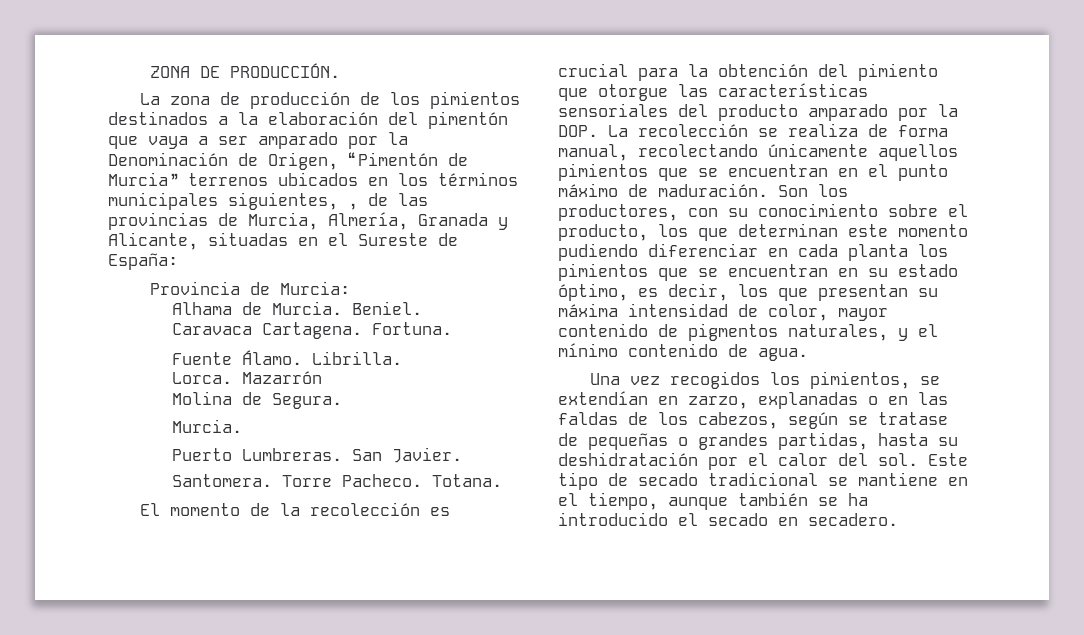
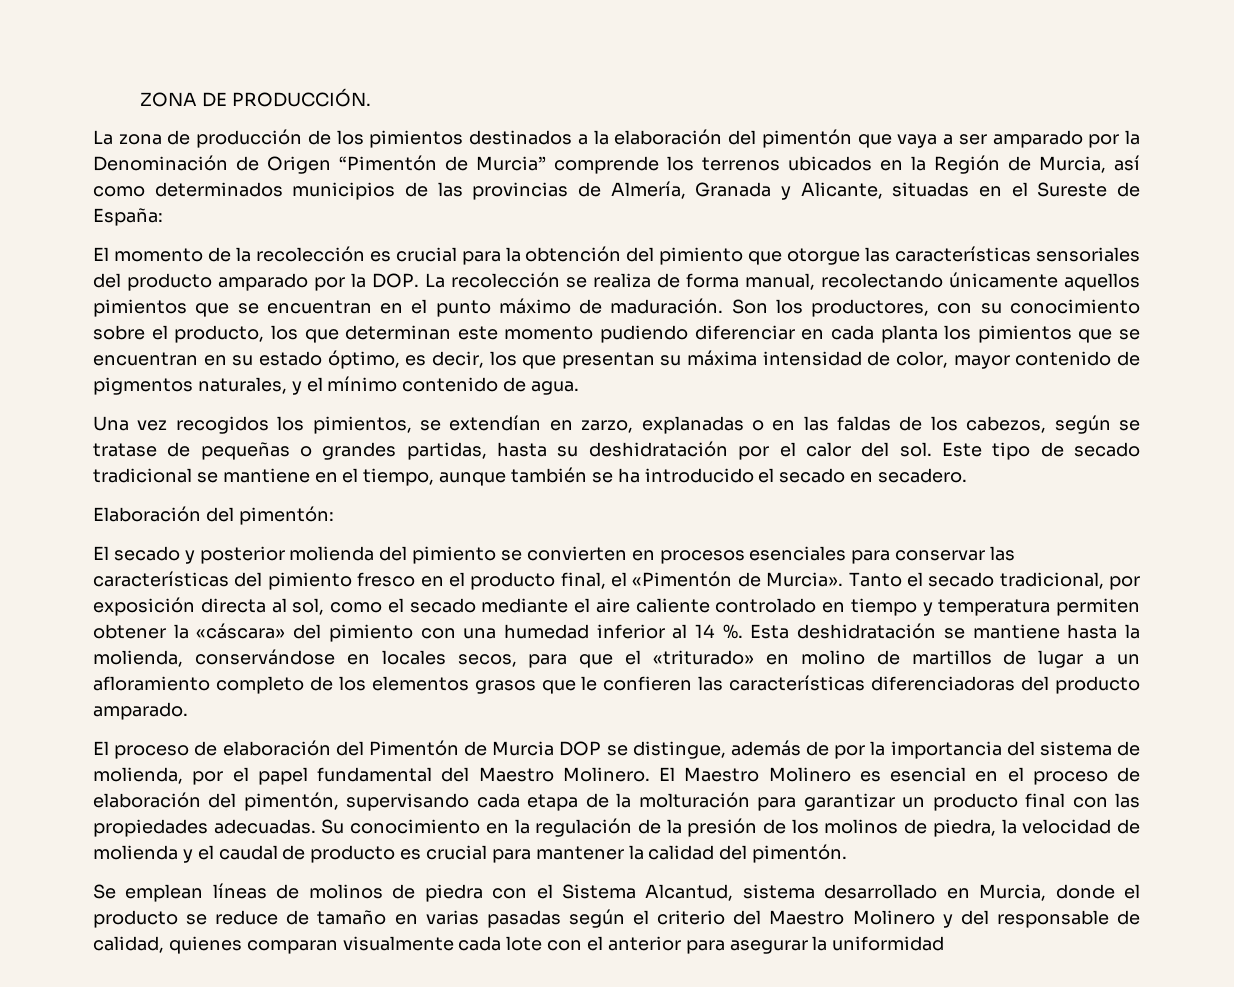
[268,152,338,170] Origen, -> [267,156,331,174] Origen
(178, 179) none -> [554,156,694,174] comprende los
[398,172,518,186] [108,192,358,210] los términos municipales siguientes, , -> [911,155,1140,174] [93,182,396,200] la Región de Murcia, así como determinados municipios
[248,212,318,230] Murcia, -> (602, 189) none
[150,281,351,295] [171,301,422,315] [171,322,452,339] [171,350,402,365] [171,371,322,384] [171,391,342,409] [171,419,242,433] [171,447,462,463] [171,474,502,487] // Provincia de Murcia: // Alhama de Murcia. Beniel. // Caravaca Cartagena. Fortuna. // Fuente Álamo. Librilla. // Lorca. Mazarrón // Molina de Segura. // Murcia. // Puerto Lumbreras. San Javier. // Santomera. Torre Pacheco. Totana. -> (163, 217) none
(898, 519) none -> [93,506,334,525] [93,546,1016,564] [93,571,1140,590] [93,597,1140,616] [93,623,1141,642] [93,649,1140,668] [93,675,1140,694] [93,702,188,720] [93,740,1140,759] [93,767,1140,785] [93,792,1141,811] [93,818,1141,837] [93,844,848,863] [93,883,1140,902] [93,909,1140,928] [93,936,945,954] // Elaboración del pimentón: // El secado y posterior molienda del pimiento se convierten en procesos esenciales para conservar las características del pimiento fresco en el producto final, el «Pimentón de Murcia». Tanto el secado tradicional, por exposición directa al sol, como el secado mediante el aire caliente controlado en tiempo y temperatura permiten obtener la «cáscara» del pimiento con una humedad inferior al 14 %. Esta deshidratación se mantiene hasta la molienda, conservándose en locales secos, para que el «triturado» en molino de martillos de lugar a un afloramiento completo de los elementos grasos que le confieren las características diferenciadoras del producto amparado. // El proceso de elaboración del Pimentón de Murcia DOP se distingue, además de por la importancia del sistema de molienda, por el papel fundamental del Maestro Molinero. El Maestro Molinero es esencial en el proceso de elaboración del pimentón, supervisando cada etapa de la molturación para garantizar un producto final con las propiedades adecuadas. Su conocimiento en la regulación de la presión de los molinos de piedra, la velocidad de molienda y el caudal de producto es crucial para mantener la calidad del pimentón. // Se emplean líneas de molinos de piedra con el Sistema Alcantud, sistema desarrollado en Murcia, donde el producto se reduce de tamaño en varias pasadas según el criterio del Maestro Molinero y del responsable de calidad, quienes comparan visualmente cada lote con el anterior para asegurar la uniformidad

